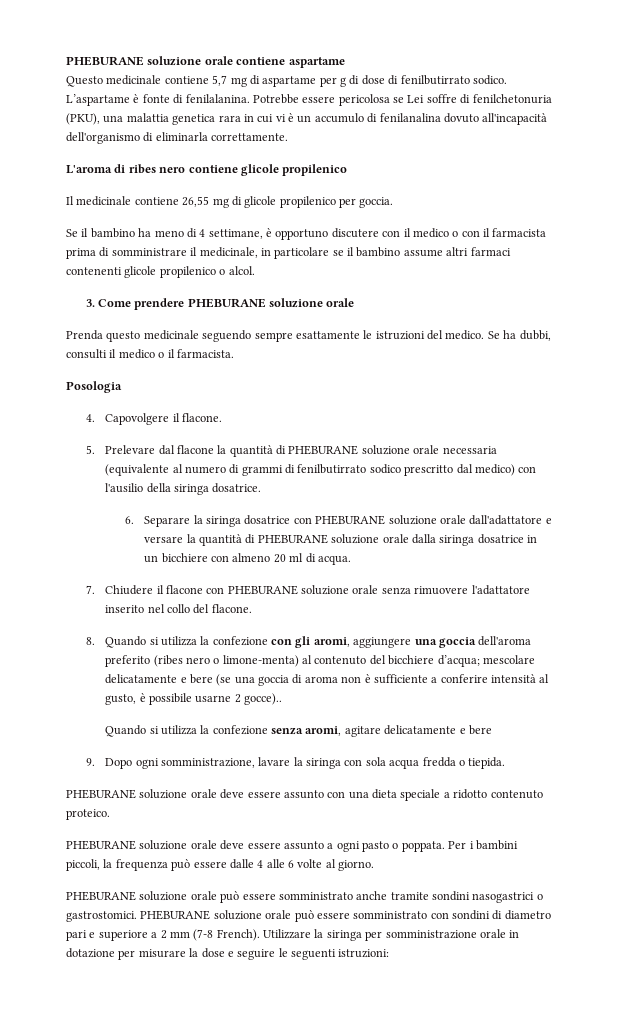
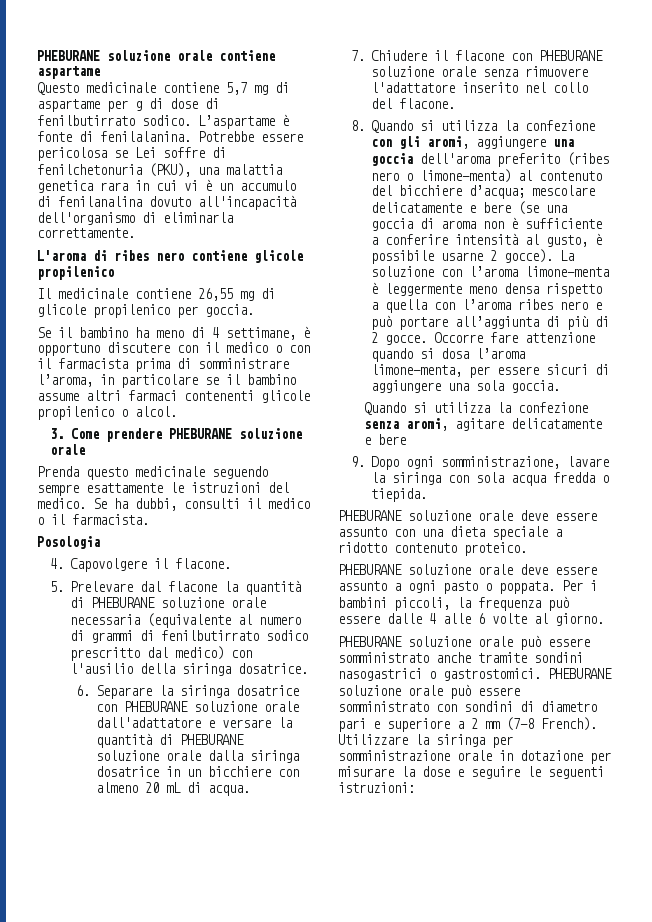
[190,247,258,258] il medicinale, -> [37,374,93,387] l’aroma,
[289,553,304,562] ml -> [165,782,181,793] mL
[244,693,283,705] gocce).. -> [503,249,574,263] [370,266,609,277] [370,282,602,297] [370,299,602,313] [370,315,609,330] [370,332,595,345] [370,348,525,362] [370,364,609,378] [370,380,560,393] gocce). La soluzione con l’aroma limone-menta è leggermente meno densa rispetto a quella con l’aroma ribes nero e può portare all’aggiunta di più di 2 gocce. Occorre fare attenzione quando si dosa l’aroma limone-menta, per essere sicuri di aggiungere una sola goccia.

